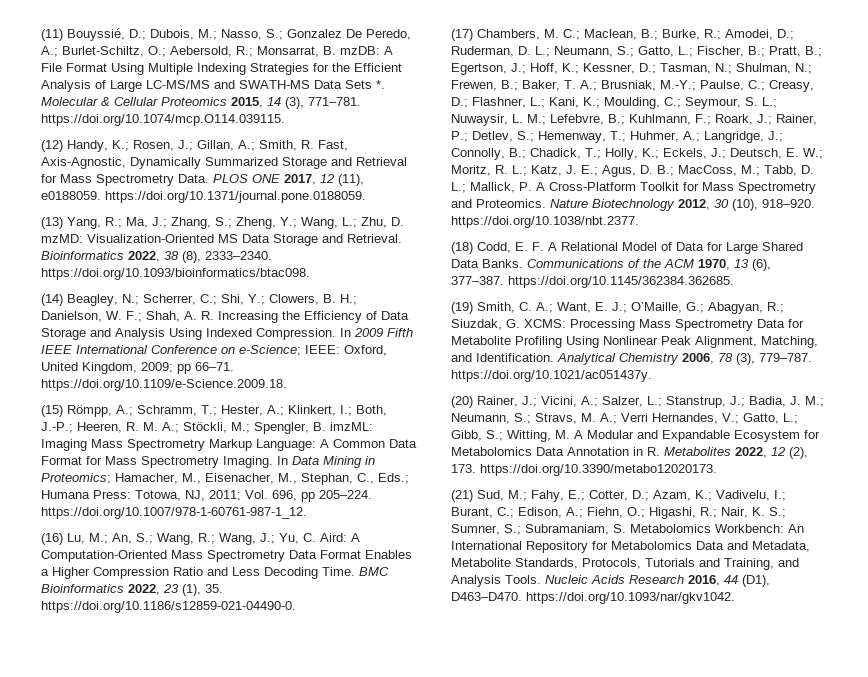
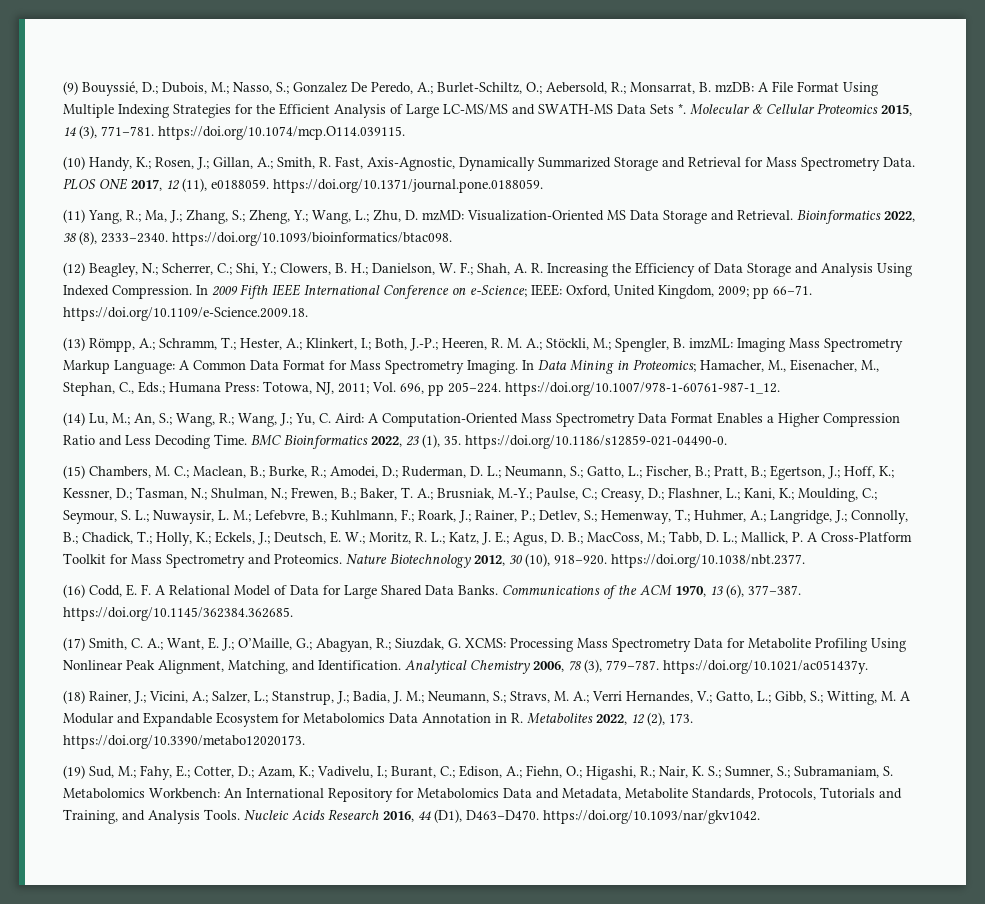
[41,29,63,41] (11) -> [63,81,78,95] (9)
[41,140,63,152] (12) -> [63,156,85,170] (10)
[41,217,63,229] (13) -> [63,209,85,223] (11)
[41,294,63,306] (14) -> [63,262,85,276] (12)
[41,405,63,417] (15) -> [63,337,85,351] (13)
[41,533,63,545] (16) -> [63,412,85,426] (14)
[451,29,473,41] (17) -> [63,465,85,479] (15)
[451,242,473,254] (18) -> [63,584,85,598] (16)
[451,302,473,314] (19) -> [63,637,85,651] (17)
[451,396,473,408] (20) -> [63,690,85,704] (18)
[451,490,473,502] (21) -> [63,765,85,779] (19)

